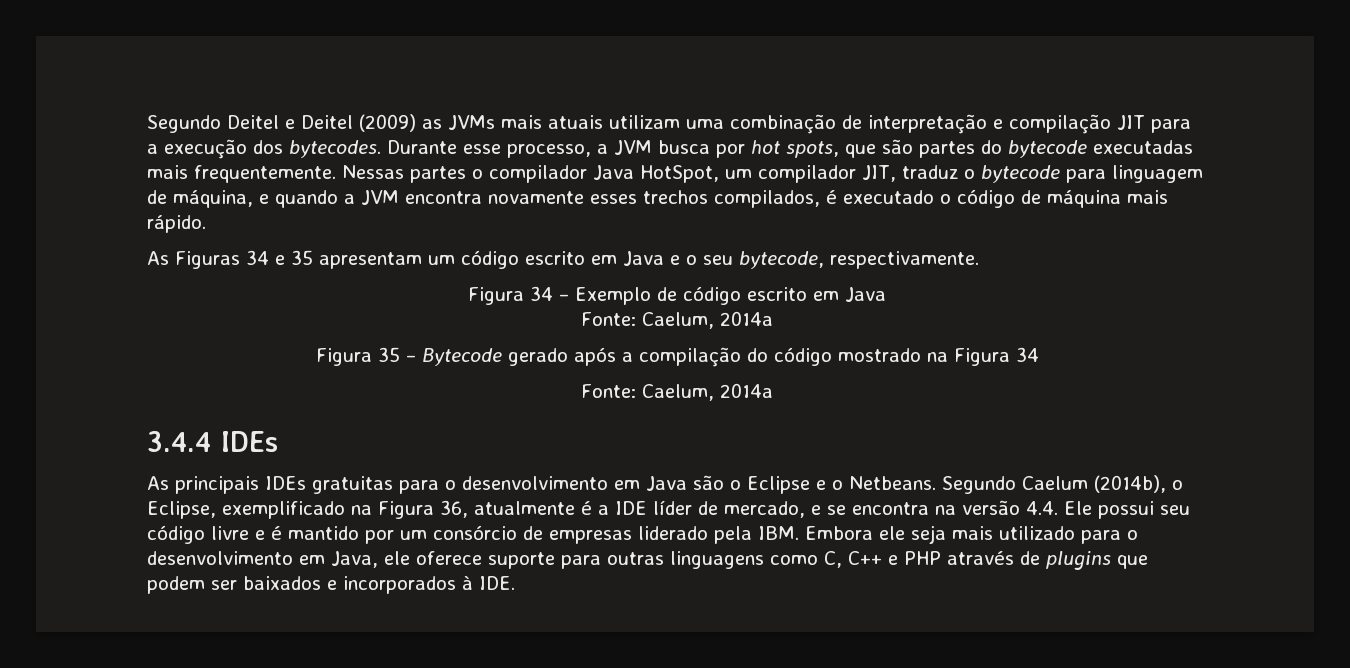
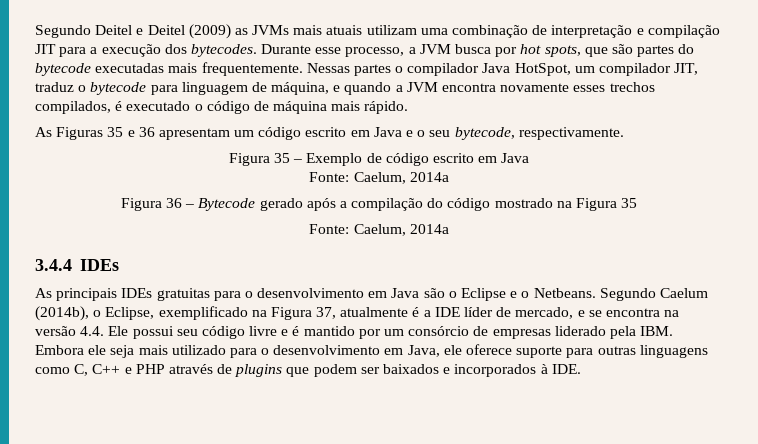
[246,250,313,265] 34 e 35 -> [107,127,155,137] 35 e 36
[530,286,553,301] 34 -> [273,153,290,163] 35
[377,347,400,362] 35 -> [165,198,182,208] 36
[1015,347,1039,362] 34 -> [621,198,638,208] 35
[440,500,468,518] 36, -> [316,307,337,319] 37,

